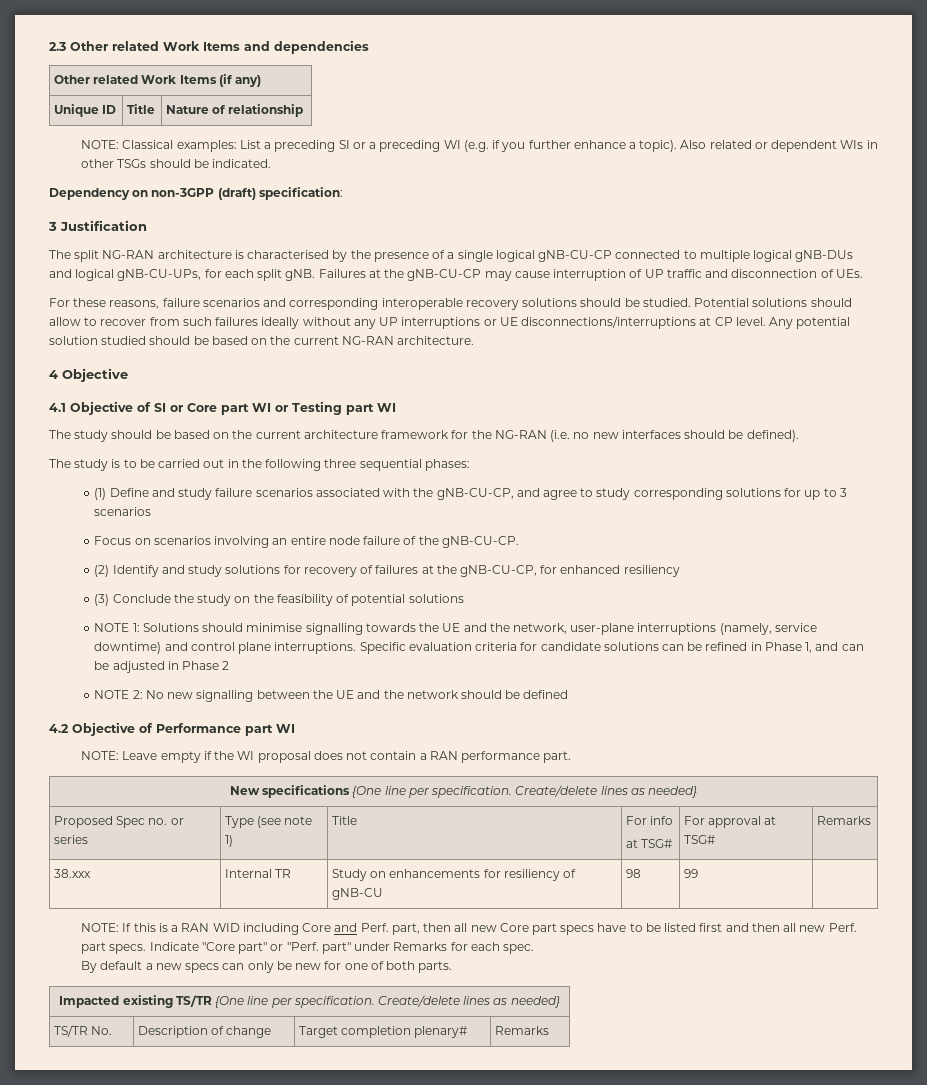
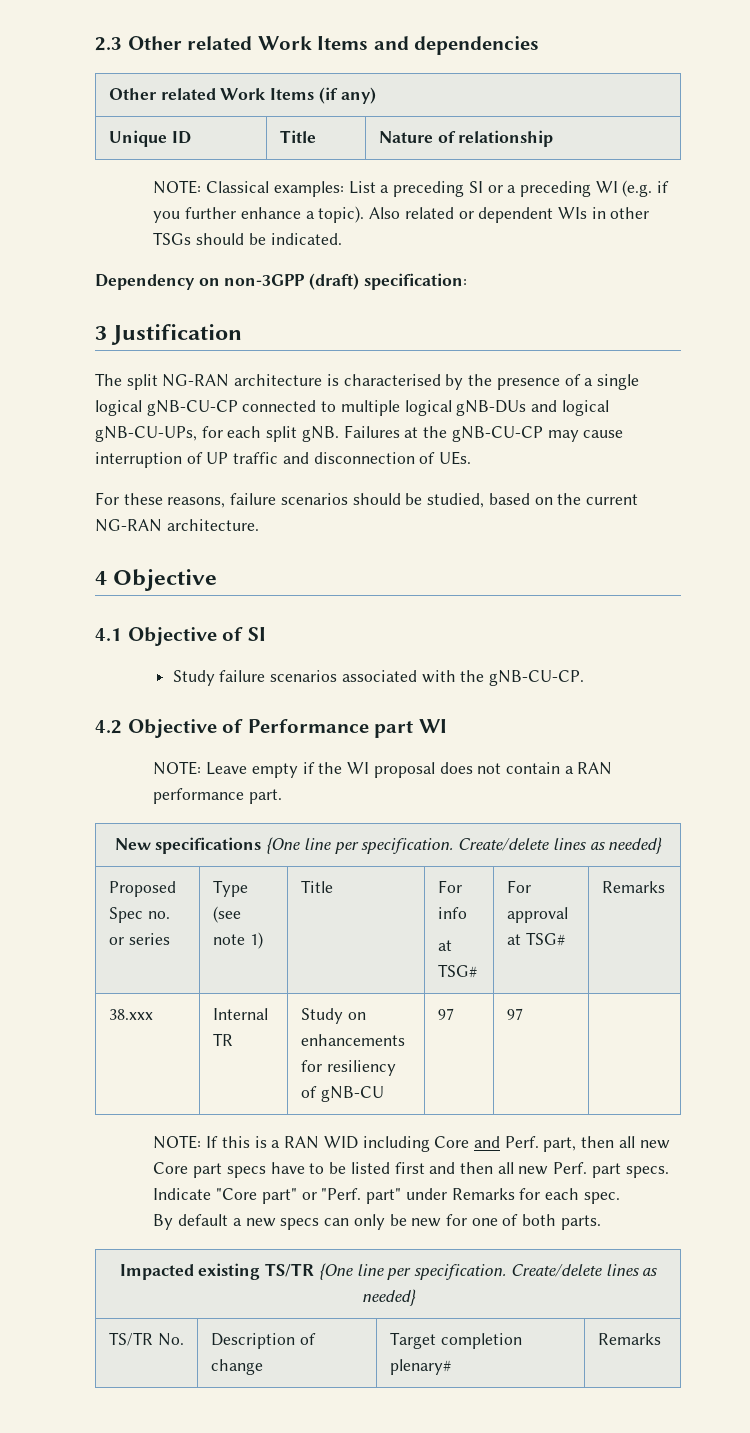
[263,298,852,310] [49,316,851,329] [49,336,209,345] and corresponding interoperable recovery solutions should be studied. Potential solutions should allow to recover from such failures ideally without any UP interruptions or UE disconnections/interruptions at CP level. Any potential solution studied should be -> [352,493,485,508] should be studied,
[170,401,396,415] [49,430,799,442] [49,459,470,471] [94,488,213,500] or Core part WI or Testing part WI // The study should be based on the current architecture framework for the NG-RAN (i.e. no new interfaces should be defined). // The study is to be carried out in the following three sequential phases: // (1) Define and study -> [172,670,215,686] // Study
[436,488,847,500] [94,507,152,516] [94,536,519,548] [94,565,680,577] [94,594,464,606] [94,623,817,635] [94,642,864,654] [94,661,230,673] [94,690,569,702] gNB-CU-CP, and agree to study corresponding solutions for up to 3 scenarios // Focus on scenarios involving an entire node failure of the gNB-CU-CP. // (2) Identify and study solutions for recovery of failures at the gNB-CU-CP, for enhanced resiliency // (3) Conclude the study on the feasibility of potential solutions // NOTE 1: Solutions should minimise signalling towards the UE and the network, user-plane interruptions (namely, service downtime) and control plane interruptions. Specific evaluation criteria for candidate solutions can be refined in Phase 1, and can be adjusted in Phase 2 // NOTE 2: No new signalling between the UE and the network should be defined -> [489,670,585,686] gNB-CU-CP.
[625,869,641,878] [683,869,698,878] 98 | 99 -> [437,1008,454,1020] [506,1008,523,1020] 97 | 97

